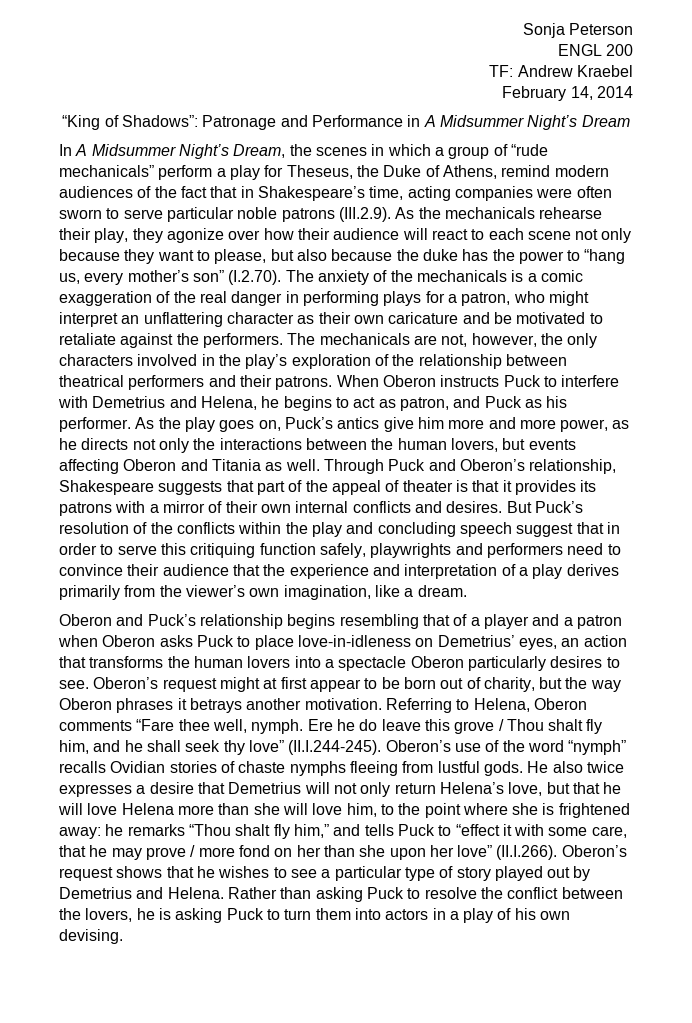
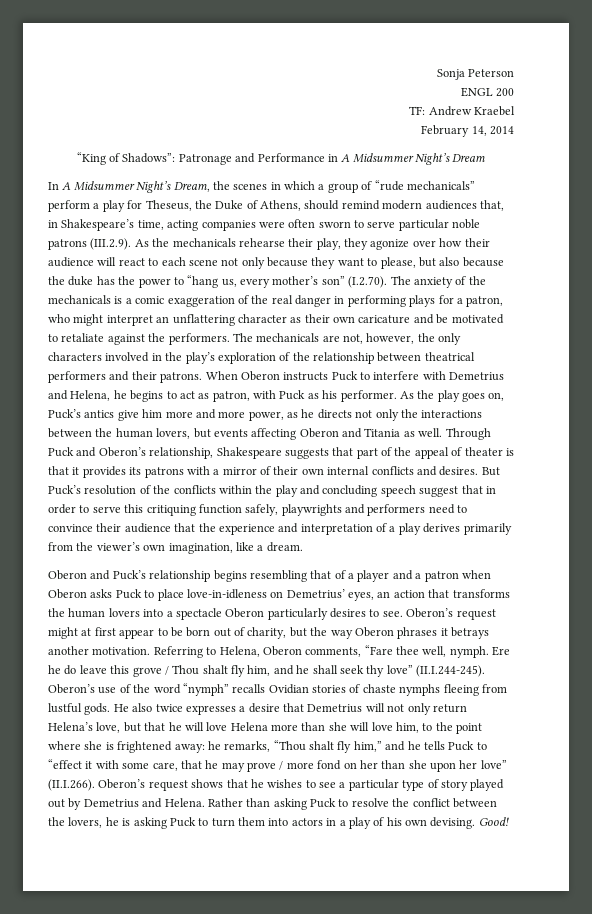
(497, 172) none -> [304,200,340,210] should
[137,186,238,198] of the fact that -> [479,200,504,211] that,
[453,396,481,408] and -> [253,390,276,399] with
[59,720,132,731] comments -> [305,647,362,657] comments,
[127,824,185,836] remarks -> [224,741,271,752] remarks,
(361, 830) none -> [407,741,421,750] he
(123, 936) none -> [478,817,509,826] Good!

